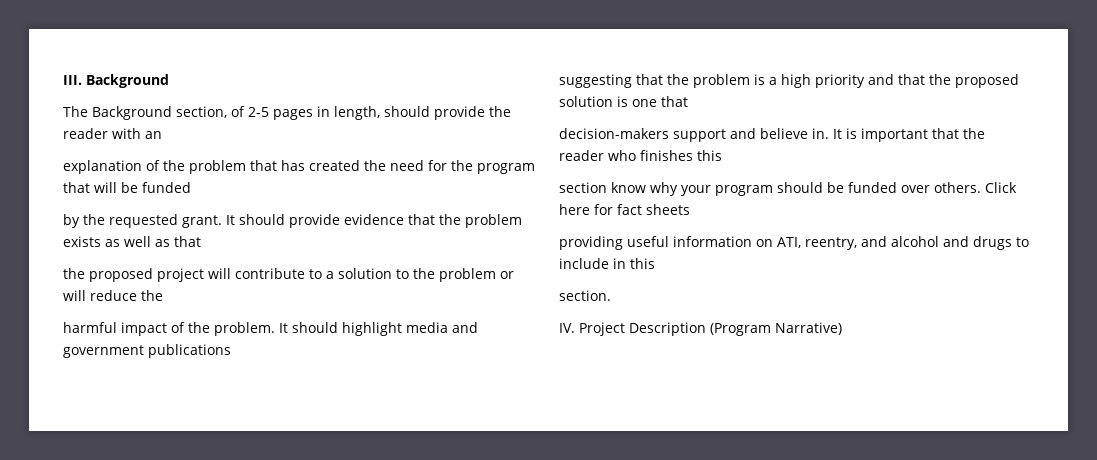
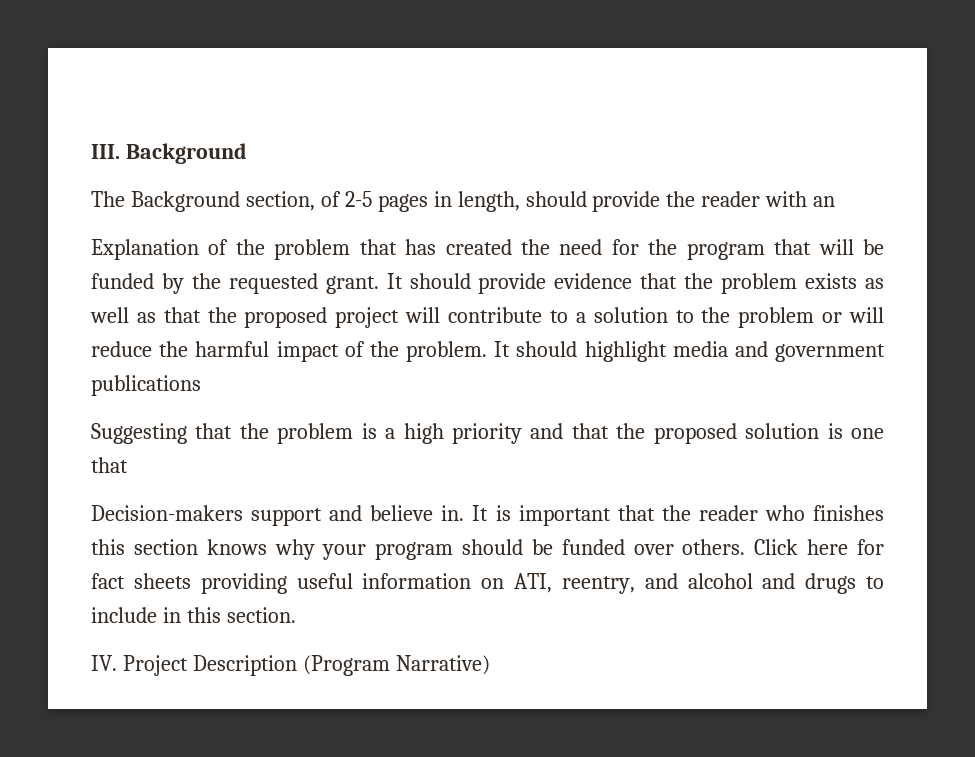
[63,160,142,174] explanation -> [91,239,199,260] Explanation
(191, 187) // -> (154, 281) none
(201, 241) // -> (201, 315) none
(163, 295) // -> (189, 349) none
[559,74,632,88] suggesting -> [91,423,187,444] Suggesting
[559,128,669,139] decision-makers -> [91,505,243,521] Decision-makers
[559,182,646,193] // section know -> [133,539,267,555] section knows
(690, 209) // -> (191, 581) none
(655, 263) // -> (221, 615) none

